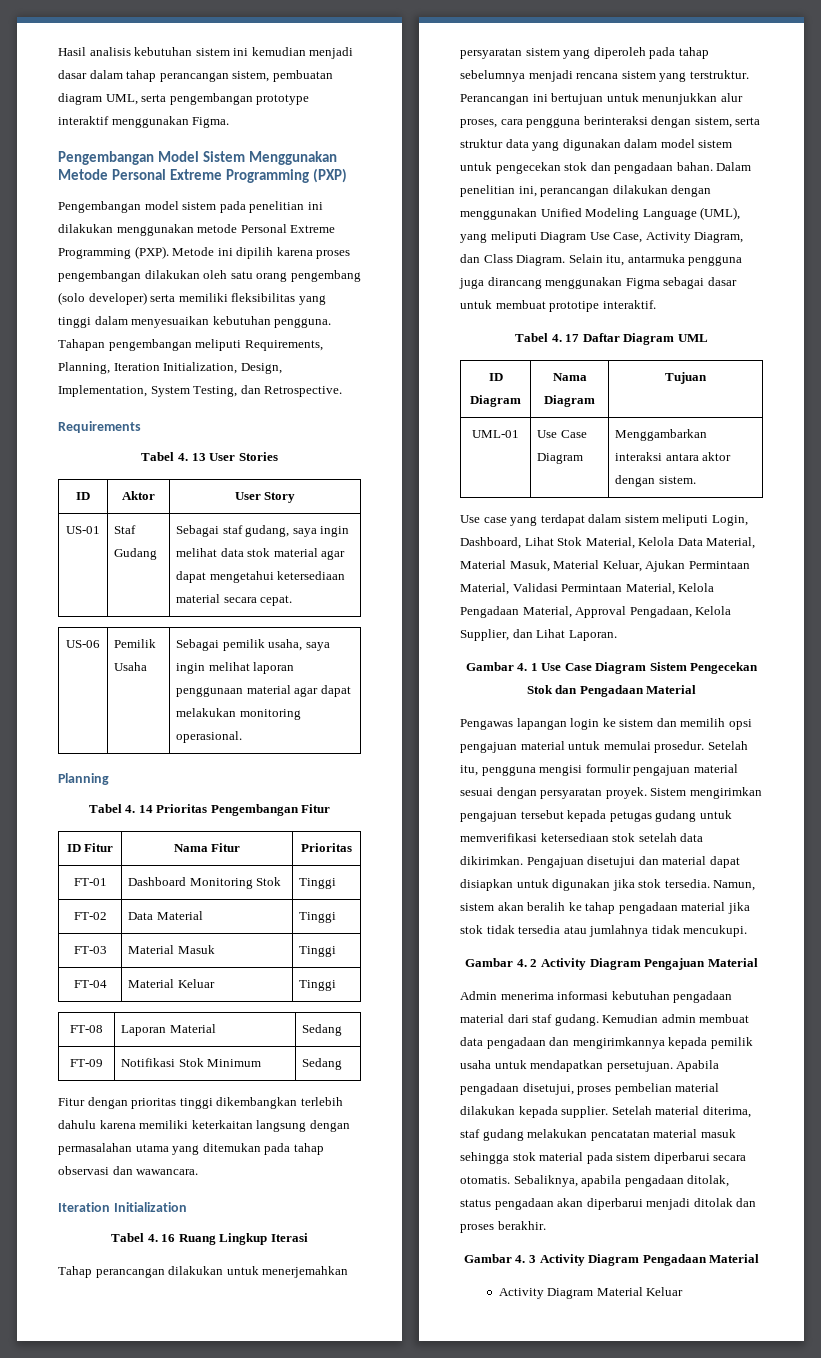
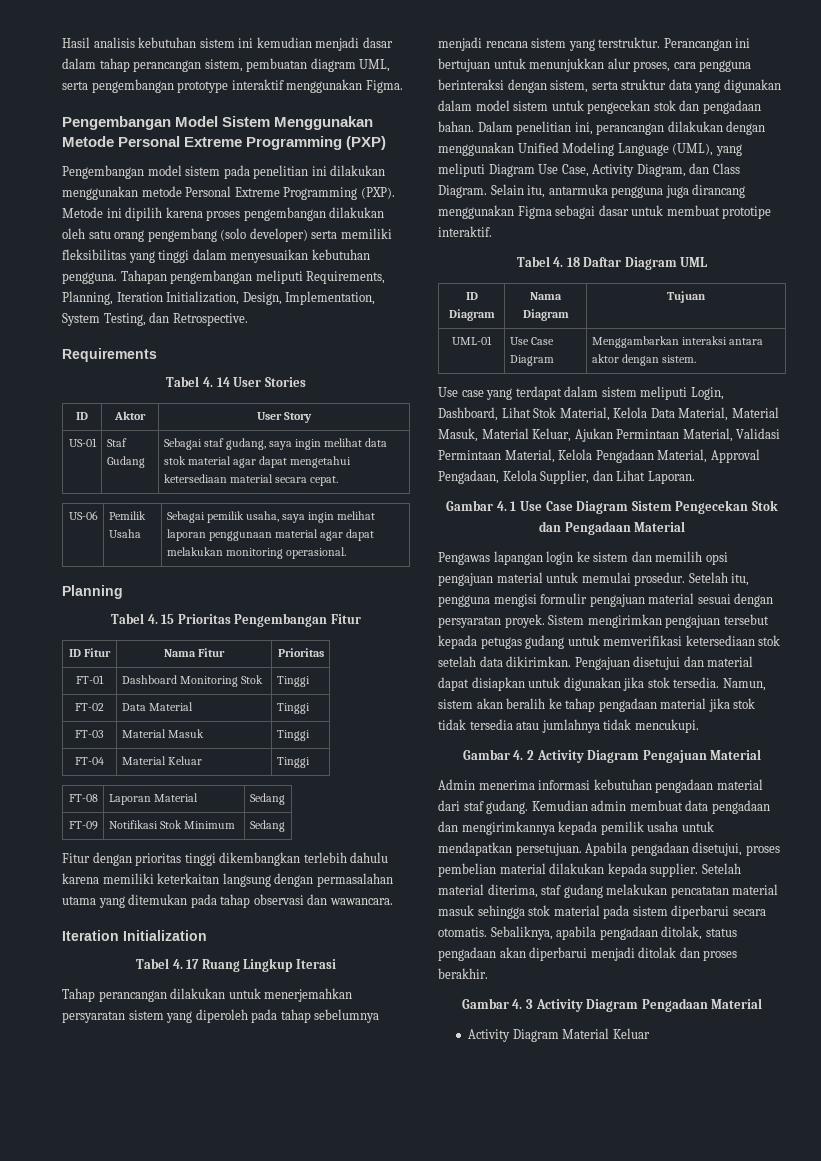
[191,453,206,461] 13 -> [216,377,230,387] 14
[138,805,153,813] 14 -> [161,614,175,624] 15
[161,1234,176,1242] 16 -> [186,959,200,969] 17
[565,334,580,342] 17 -> [566,257,580,267] 18

